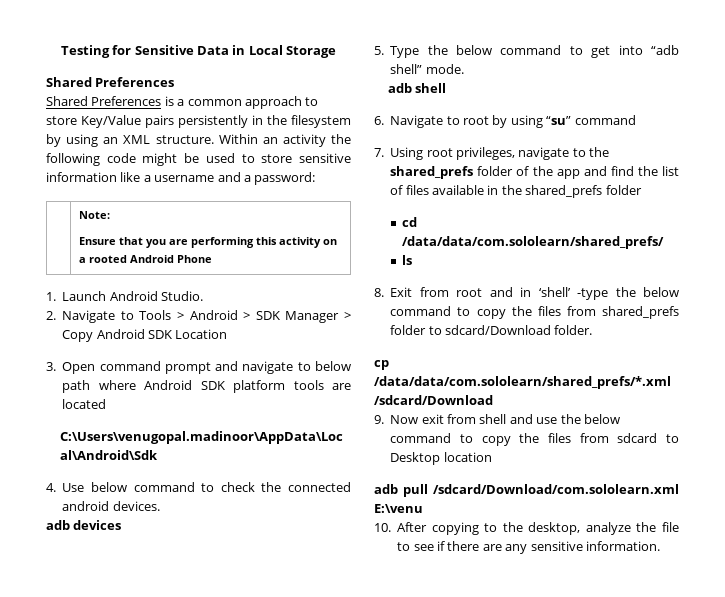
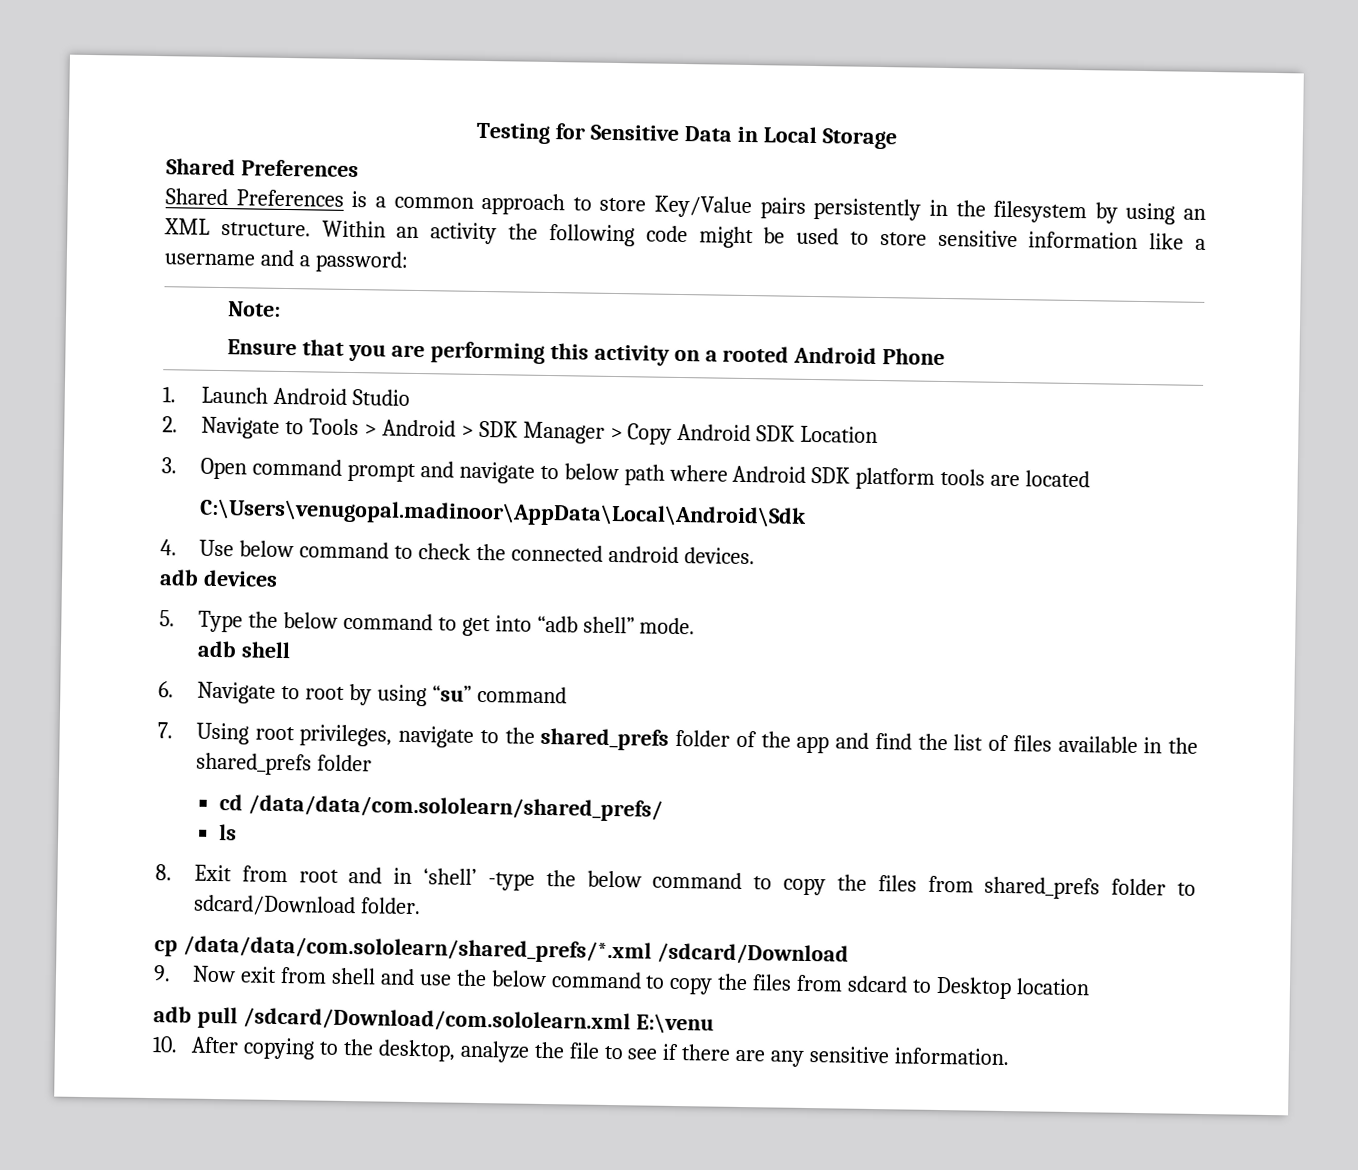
[161,291,203,301] Studio. -> [351,389,410,406] Studio

